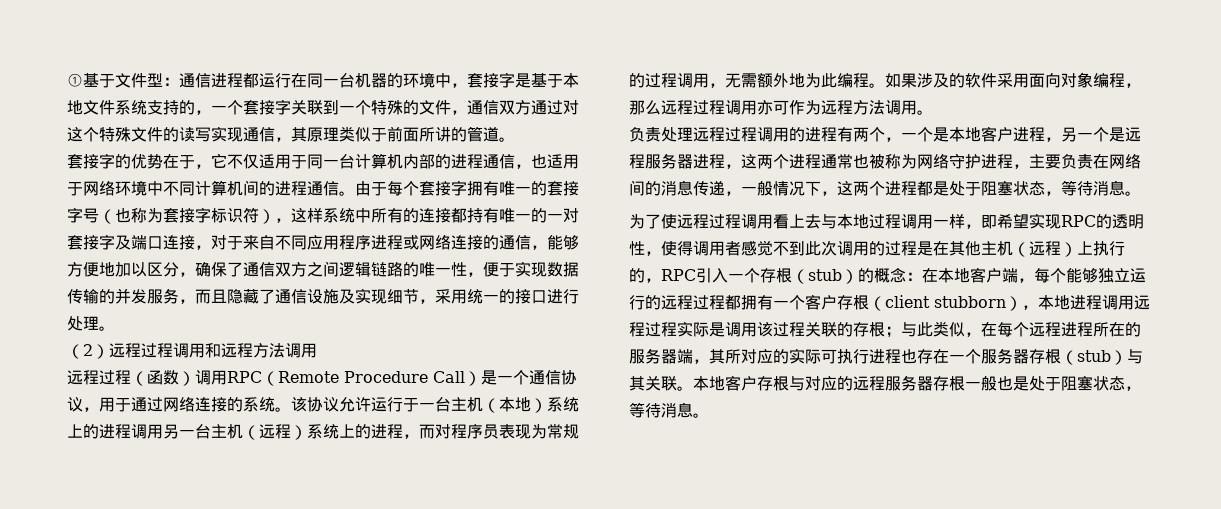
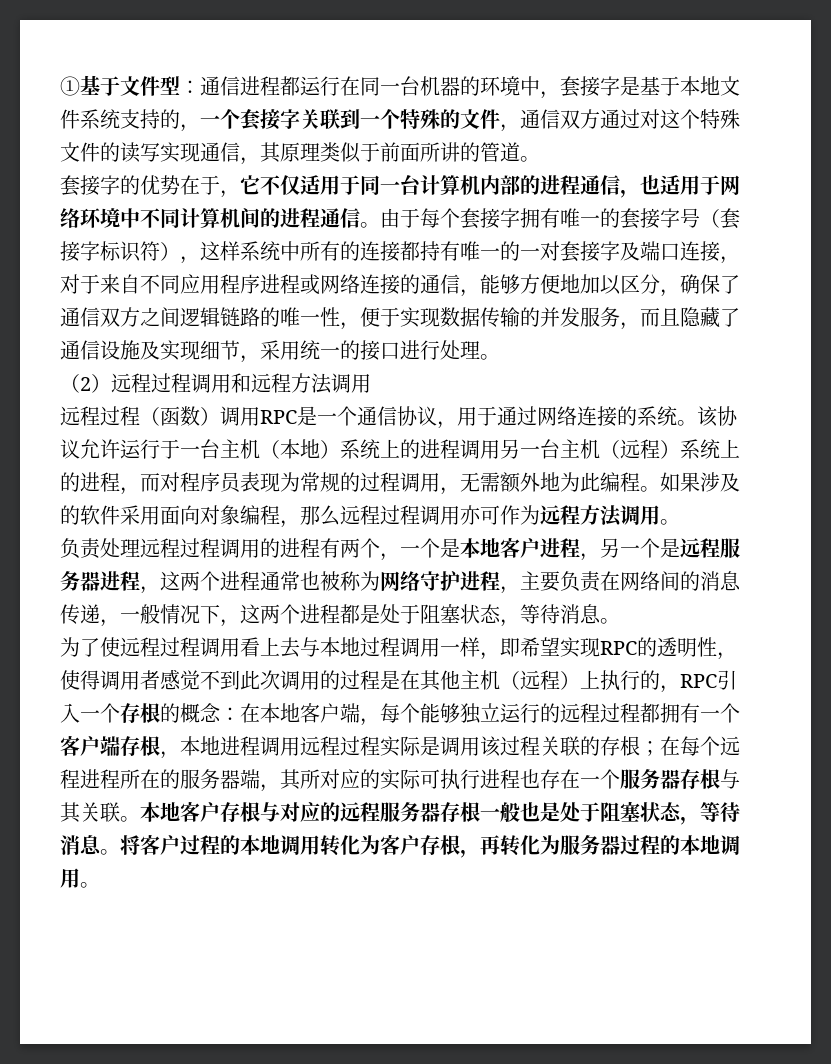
[115,208,163,223] 也称为 -> (720, 218) none
[262,371,481,386] （Remote Procedure Call） -> (297, 417) none
[792,269,858,284] （stub） -> (160, 713) none
[837,295,1022,311] 存根（client stubborn） -> [100,736,160,756] 端存根
[901,321,981,337] 与此类似， -> (660, 748) none
[1061,350,1127,365] （stub） -> (720, 779) none
(709, 415) none -> [120,835,740,858] [60,868,100,888] 将客户过程的本地调用转化为客户存根，再转化为服务器过程的本地调用。

